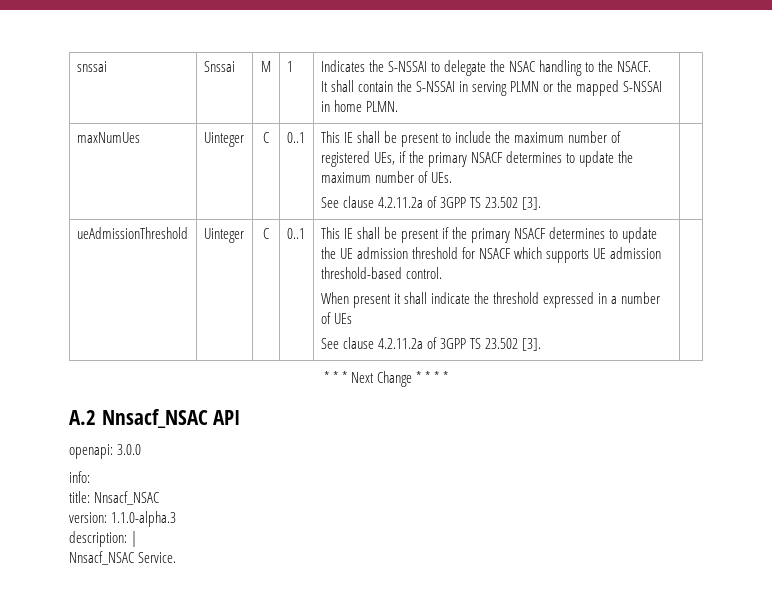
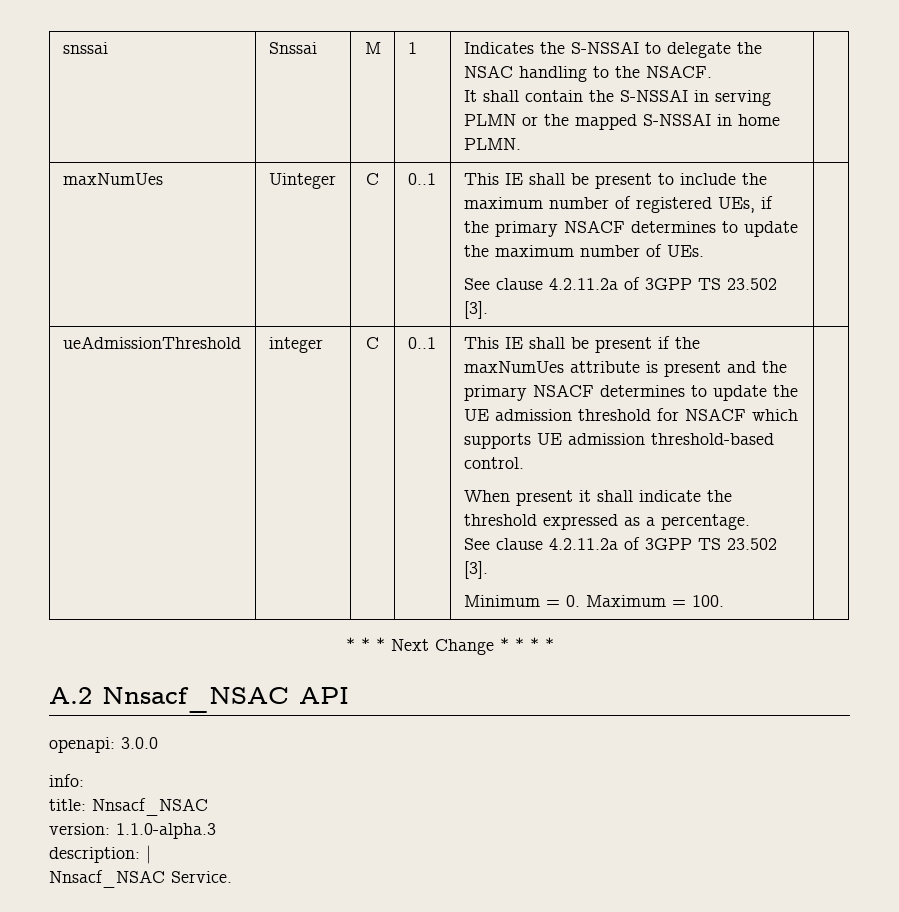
[203,228,244,243] Uinteger -> [268,337,323,353] integer
(467, 233) none -> [463,361,787,377] maxNumUes attribute is present and the
[598,292,661,304] [320,312,352,324] [320,337,542,351] in a number of UEs // See clause 4.2.11.2a of 3GPP TS 23.502 [3]. -> [623,514,750,530] [463,537,777,550] [463,561,488,579] [463,595,724,607] as a percentage. // See clause 4.2.11.2a of 3GPP TS 23.502 [3]. // Minimum = 0. Maximum = 100.

